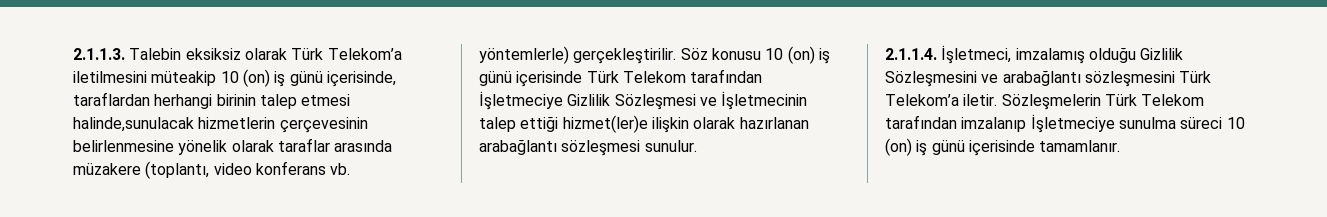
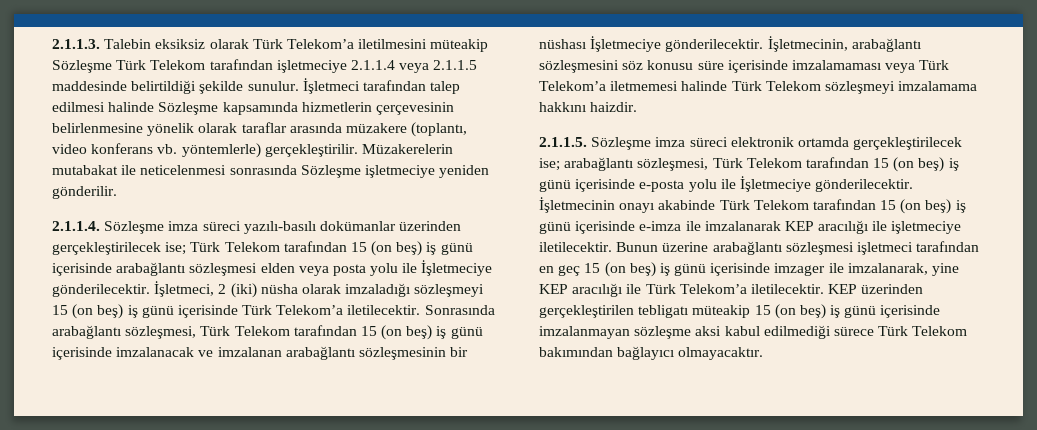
[220,69,396,87] [73,92,351,109] [73,117,194,132] 10 (on) iş günü içerisinde, taraflardan herhangi birinin talep etmesi halinde,sunulacak -> [52,59,478,73] [52,78,461,94] [52,102,298,115] Sözleşme Türk Telekom tarafından işletmeciye 2.1.1.4 veya 2.1.1.5 maddesinde belirtildiği şekilde sunulur. İşletmeci tarafından talep edilmesi halinde Sözleşme kapsamında
[680,46,830,64] [479,69,763,87] [479,91,808,110] [479,115,809,133] [479,139,697,156] [885,45,1184,64] [885,70,1212,87] [885,94,1205,110] [885,114,1245,133] [885,138,1121,156] Söz konusu 10 (on) iş günü içerisinde Türk Telekom tarafından İşletmeciye Gizlilik Sözleşmesi ve İşletmecinin talep ettiği hizmet(ler)e ilişkin olarak hazırlanan arabağlantı sözleşmesi sunulur. // 2.1.1.4. İşletmeci, imzalamış olduğu Gizlilik Sözleşmesini ve arabağlantı sözleşmesini Türk Telekom’a iletir. Sözleşmelerin Türk Telekom tarafından imzalanıp İşletmeciye sunulma süreci 10 (on) iş günü içerisinde tamamlanır. -> [361,144,453,154] [52,165,490,178] [52,186,117,199] [52,221,462,234] [52,241,473,256] [52,260,493,276] [52,281,485,298] [52,304,495,319] [52,325,483,340] [52,346,469,360] [539,36,922,52] [539,60,950,73] [539,81,978,94] [539,102,638,112] [539,137,963,150] [539,157,959,172] [539,176,914,192] [539,197,966,214] [539,220,962,234] [539,241,980,255] [539,262,960,277] [539,283,924,297] [539,304,941,319] [539,325,968,339] [539,346,764,360] Müzakerelerin mutabakat ile neticelenmesi sonrasında Sözleşme işletmeciye yeniden gönderilir. // 2.1.1.4. Sözleşme imza süreci yazılı-basılı dokümanlar üzerinden gerçekleştirilecek ise; Türk Telekom tarafından 15 (on beş) iş günü içerisinde arabağlantı sözleşmesi elden veya posta yolu ile İşletmeciye gönderilecektir. İşletmeci, 2 (iki) nüsha olarak imzaladığı sözleşmeyi 15 (on beş) iş günü içerisinde Türk Telekom’a iletilecektir. Sonrasında arabağlantı sözleşmesi, Türk Telekom tarafından 15 (on beş) iş günü içerisinde imzalanacak ve imzalanan arabağlantı sözleşmesinin bir nüshası İşletmeciye gönderilecektir. İşletmecinin, arabağlantı sözleşmesini söz konusu süre içerisinde imzalamaması veya Türk Telekom’a iletmemesi halinde Türk Telekom sözleşmeyi imzalamama hakkını haizdir. // 2.1.1.5. Sözleşme imza süreci elektronik ortamda gerçekleştirilecek ise; arabağlantı sözleşmesi, Türk Telekom tarafından 15 (on beş) iş günü içerisinde e-posta yolu ile İşletmeciye gönderilecektir. İşletmecinin onayı akabinde Türk Telekom tarafından 15 (on beş) iş günü içerisinde e-imza ile imzalanarak KEP aracılığı ile işletmeciye iletilecektir. Bunun üzerine arabağlantı sözleşmesi işletmeci tarafından en geç 15 (on beş) iş günü içerisinde imzager ile imzalanarak, yine KEP aracılığı ile Türk Telekom’a iletilecektir. KEP üzerinden gerçekleştirilen tebligatı müteakip 15 (on beş) iş günü içerisinde imzalanmayan sözleşme aksi kabul edilmediği sürece Türk Telekom bakımından bağlayıcı olmayacaktır.

